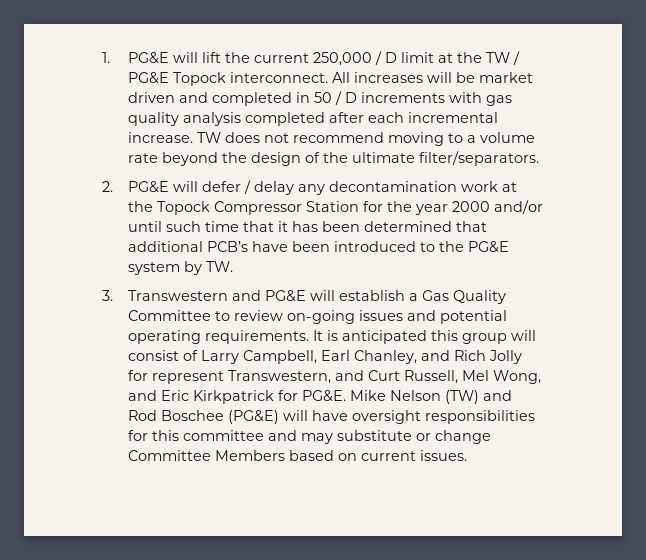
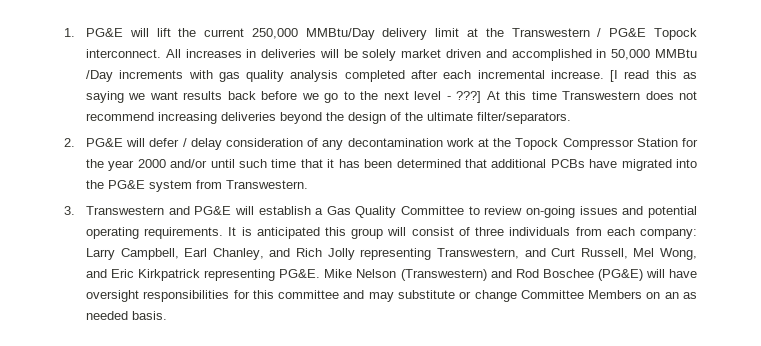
[375,51,398,65] / D -> [305,28,428,40] MMBtu/Day delivery
[486,52,511,63] TW -> [511,28,590,37] Transwestern
(424, 77) none -> [246,49,317,58] in deliveries
(476, 77) none -> [362,49,397,61] solely
[212,91,358,106] completed in 50 / D -> [511,49,698,61] [85,70,113,82] accomplished in 50,000 MMBtu /Day
[197,132,536,146] [128,153,159,163] TW does not recommend moving to a volume rate -> [610,70,698,82] [85,91,698,103] [85,112,276,124] [I read this as saying we want results back before we go to the next level - ???] At this time Transwestern does not recommend increasing deliveries
(295, 188) none -> [225,138,319,147] consideration of
[207,241,436,252] PCB’s have been introduced to -> [550,159,697,171] PCBs have migrated into
[184,261,234,275] by TW. -> [195,180,308,189] from Transwestern.
(199, 355) none -> [475,227,697,239] three individuals from each company:
[128,370,225,384] for represent -> [360,248,432,260] representing
[278,390,299,401] for -> [204,269,276,281] representing
[445,390,480,404] (TW) -> [400,269,487,281] (Transwestern)
[289,450,468,461] based on current issues. -> [646,292,698,299] [85,311,167,320] on an as needed basis.

